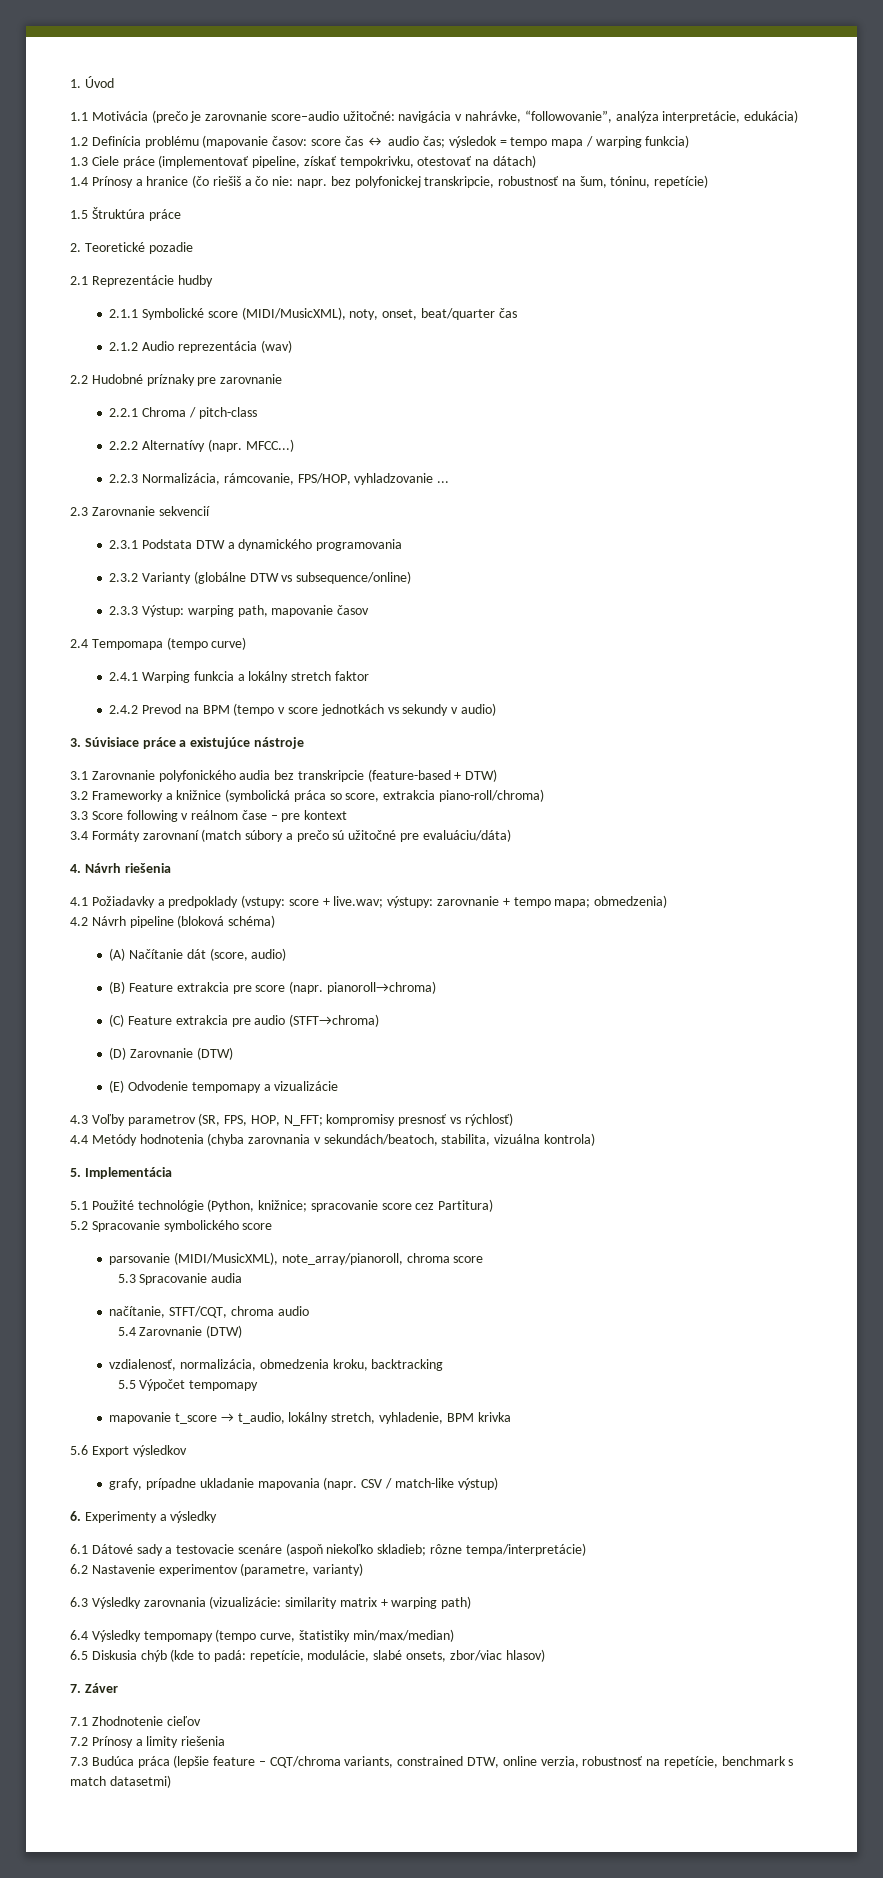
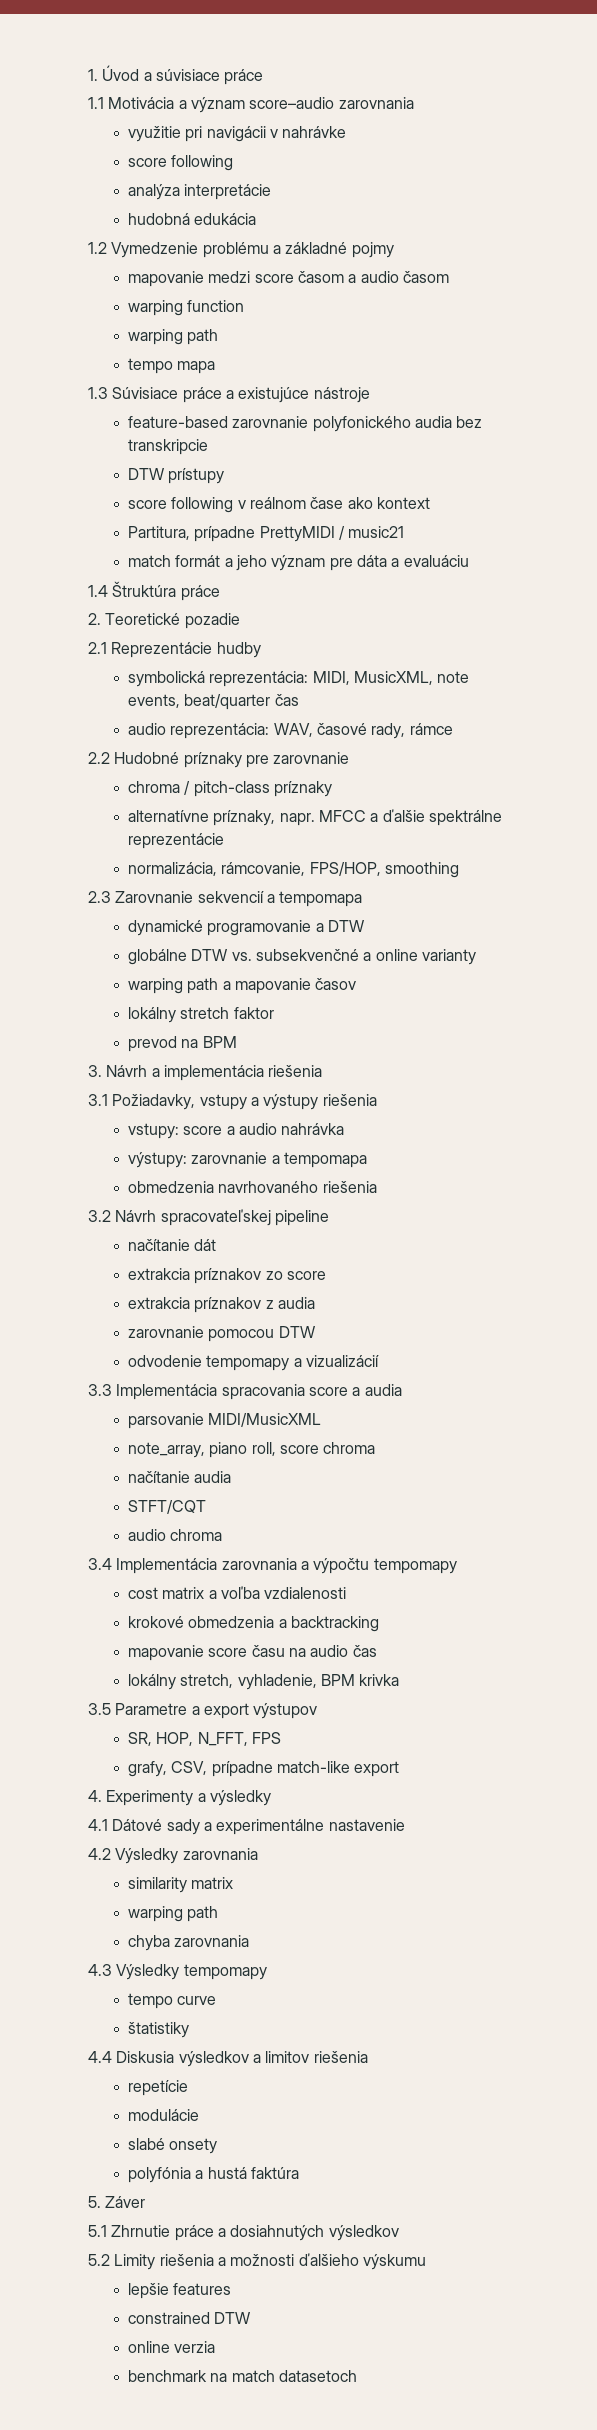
(114, 82) none -> [143,69,264,85] a súvisiace práce
[151,110,799,123] [70,135,690,148] [70,155,537,168] [70,175,709,188] [70,210,88,219] (prečo je zarovnanie score–audio užitočné: navigácia v nahrávke, “followovanie”, analýza interpretácie, edukácia) // 1.2 Definícia problému (mapovanie časov: score čas ↔ audio čas; výsledok = tempo mapa / warping funkcia) // 1.3 Ciele práce (implementovať pipeline, získať tempokrivku, otestovať na dátach) // 1.4 Prínosy a hranice (čo riešiš a čo nie: napr. bez polyfonickej transkripcie, robustnosť na šum, tóninu, repetície) // 1.5 -> [178,97,414,113] [128,126,347,142] [128,155,234,171] [128,184,272,200] [128,213,257,225] [88,242,394,258] [128,271,450,287] [128,300,245,316] [128,329,219,345] [128,358,216,374] [88,387,370,403] [128,416,483,432] [128,439,209,455] [128,468,225,484] [128,497,431,513] [128,526,405,542] [128,555,469,571] [88,585,108,597] a význam score–audio zarovnania // využitie pri navigácii v nahrávke // score following // analýza interpretácie // hudobná edukácia // 1.2 Vymedzenie problému a základné pojmy // mapovanie medzi score časom a audio časom // warping function // warping path // tempo mapa // 1.3 Súvisiace práce a existujúce nástroje // feature-based zarovnanie polyfonického audia bez transkripcie // DTW prístupy // score following v reálnom čase ako kontext // Partitura, prípadne PrettyMIDI / music21 // match formát a jeho význam pre dáta a evaluáciu // 1.4
[109,307,517,320] [109,340,292,353] 2.1.1 Symbolické score (MIDI/MusicXML), noty, onset, beat/quarter čas // 2.1.2 Audio reprezentácia (wav) -> [128,671,470,687] [128,694,299,710] [128,723,453,739] symbolická reprezentácia: MIDI, MusicXML, note events, beat/quarter čas // audio reprezentácia: WAV, časové rady, rámce
[109,407,187,417] 2.2.1 Chroma -> [128,781,181,793] chroma
[109,439,294,452] [109,473,450,485] [70,506,210,516] [109,539,403,551] [109,571,412,584] [109,605,370,617] [70,637,247,650] [109,671,245,683] // 2.2.2 Alternatívy (napr. MFCC...) // 2.2.3 Normalizácia, rámcovanie, FPS/HOP, vyhladzovanie ... // 2.3 Zarovnanie sekvencií // 2.3.1 Podstata DTW a dynamického programovania // 2.3.2 Varianty (globálne DTW vs subsequence/online) // 2.3.3 Výstup: warping path, mapovanie časov // 2.4 Tempomapa (tempo curve) // 2.4.1 Warping funkcia a -> [274,781,333,797] [128,809,503,826] [128,833,225,849] [128,862,460,878] [88,891,363,907] [128,920,366,936] [128,949,477,965] [128,978,357,994] príznaky // alternatívne príznaky, napr. MFCC a ďalšie spektrálne reprezentácie // normalizácia, rámcovanie, FPS/HOP, smoothing // 2.3 Zarovnanie sekvencií a tempomapa // dynamické programovanie a DTW // globálne DTW vs. subsekvenčné a online varianty // warping path a mapovanie časov //
[109,704,182,714] 2.4.2 Prevod -> [128,1036,178,1052] prevod
[233,703,496,716] [70,737,304,749] [70,769,498,782] [70,789,545,802] [70,810,348,822] [70,829,511,842] [70,863,171,873] [70,895,668,908] [70,915,276,928] [109,948,287,961] [109,981,436,994] [109,1014,380,1027] [109,1047,233,1060] [109,1080,339,1093] [70,1113,513,1126] [70,1133,596,1146] [70,1167,172,1179] [70,1199,494,1212] [70,1220,273,1232] [109,1252,484,1265] [117,1273,243,1285] [109,1306,309,1318] [117,1325,243,1338] [109,1359,444,1371] [117,1379,259,1391] [109,1412,285,1424] (tempo v score jednotkách vs sekundy v audio) // 3. Súvisiace práce a existujúce nástroje // 3.1 Zarovnanie polyfonického audia bez transkripcie (feature-based + DTW) // 3.2 Frameworky a knižnice (symbolická práca so score, extrakcia piano-roll/chroma) // 3.3 Score following v reálnom čase – pre kontext // 3.4 Formáty zarovnaní (match súbory a prečo sú užitočné pre evaluáciu/dáta) // 4. Návrh riešenia // 4.1 Požiadavky a predpoklady (vstupy: score + live.wav; výstupy: zarovnanie + tempo mapa; obmedzenia) // 4.2 Návrh pipeline (bloková schéma) // (A) Načítanie dát (score, audio) // (B) Feature extrakcia pre score (napr. pianoroll→chroma) // (C) Feature extrakcia pre audio (STFT→chroma) // (D) Zarovnanie (DTW) // (E) Odvodenie tempomapy a vizualizácie // 4.3 Voľby parametrov (SR, FPS, HOP, N_FFT; kompromisy presnosť vs rýchlosť) // 4.4 Metódy hodnotenia (chyba zarovnania v sekundách/beatoch, stabilita, vizuálna kontrola) // 5. Implementácia // 5.1 Použité technológie (Python, knižnice; spracovanie score cez Partitura) // 5.2 Spracovanie symbolického score // parsovanie (MIDI/MusicXML), note_array/pianoroll, chroma score // 5.3 Spracovanie audia // načítanie, STFT/CQT, chroma audio // 5.4 Zarovnanie (DTW) // vzdialenosť, normalizácia, obmedzenia kroku, backtracking // 5.5 Výpočet tempomapy // mapovanie t_score → t_audio, -> [88,1065,323,1081] [88,1094,377,1110] [128,1123,345,1139] [128,1152,368,1168] [128,1181,377,1193] [88,1209,329,1226] [128,1239,217,1251] [128,1268,327,1284] [128,1297,316,1313] [128,1326,316,1342] [128,1355,380,1371] [88,1384,402,1400] [128,1413,322,1429] [128,1442,376,1458] [128,1471,232,1483] [128,1500,207,1514] [128,1529,223,1541] [88,1558,457,1574] [128,1586,347,1599] [128,1616,380,1632] [128,1645,377,1661] // 3. Návrh a implementácia riešenia // 3.1 Požiadavky, vstupy a výstupy riešenia // vstupy: score a audio nahrávka // výstupy: zarovnanie a tempomapa // obmedzenia navrhovaného riešenia // 3.2 Návrh spracovateľskej pipeline // načítanie dát // extrakcia príznakov zo score // extrakcia príznakov z audia // zarovnanie pomocou DTW // odvodenie tempomapy a vizualizácií // 3.3 Implementácia spracovania score a audia // parsovanie MIDI/MusicXML // note_array, piano roll, score chroma // načítanie audia // STFT/CQT // audio chroma // 3.4 Implementácia zarovnania a výpočtu tempomapy // cost matrix a voľba vzdialenosti // krokové obmedzenia a backtracking // mapovanie score času na audio čas //
[70,1445,187,1457] [109,1477,498,1490] [70,1511,81,1521] 5.6 Export výsledkov // grafy, prípadne ukladanie mapovania (napr. CSV / match-like výstup) // 6. -> [88,1703,318,1719] [128,1732,282,1746] [128,1761,400,1777] [88,1790,102,1802] 3.5 Parametre a export výstupov // SR, HOP, N_FFT, FPS // grafy, CSV, prípadne match-like export // 4.
[70,1544,88,1554] 6.1 -> [88,1819,108,1831] 4.1
[176,1543,586,1556] [70,1563,364,1576] [70,1597,88,1607] testovacie scenáre (aspoň niekoľko skladieb; rôzne tempa/interpretácie) // 6.2 Nastavenie experimentov (parametre, varianty) // 6.3 -> [216,1819,405,1835] [88,1848,111,1860] experimentálne nastavenie // 4.2
[209,1596,282,1609] (vizualizácie: -> (258, 1854) //
[380,1596,472,1609] [70,1630,88,1640] + warping path) // 6.4 -> [128,1906,219,1922] [128,1935,250,1951] [88,1964,112,1976] // warping path // chyba zarovnania // 4.3
[215,1629,296,1642] (tempo curve, -> [128,1993,217,2009] // tempo curve //
[352,1629,454,1642] [70,1649,545,1662] [70,1683,118,1693] [70,1716,201,1726] [70,1736,226,1748] [70,1755,794,1768] [70,1775,171,1788] min/max/median) // 6.5 Diskusia chýb (kde to padá: repetície, modulácie, slabé onsets, zbor/viac hlasov) // 7. Záver // 7.1 Zhodnotenie cieľov // 7.2 Prínosy a limity riešenia // 7.3 Budúca práca (lepšie feature – CQT/chroma variants, constrained DTW, online verzia, robustnosť na repetície, benchmark s match datasetmi) -> [88,2051,368,2067] [128,2080,189,2096] [128,2109,200,2121] [128,2138,218,2154] [128,2167,300,2183] [88,2196,146,2208] [88,2225,399,2241] [88,2253,426,2270] [128,2283,232,2299] [128,2312,252,2324] [128,2341,216,2353] [128,2370,358,2382] // 4.4 Diskusia výsledkov a limitov riešenia // repetície // modulácie // slabé onsety // polyfónia a hustá faktúra // 5. Záver // 5.1 Zhrnutie práce a dosiahnutých výsledkov // 5.2 Limity riešenia a možnosti ďalšieho výskumu // lepšie features // constrained DTW // online verzia // benchmark na match datasetoch

